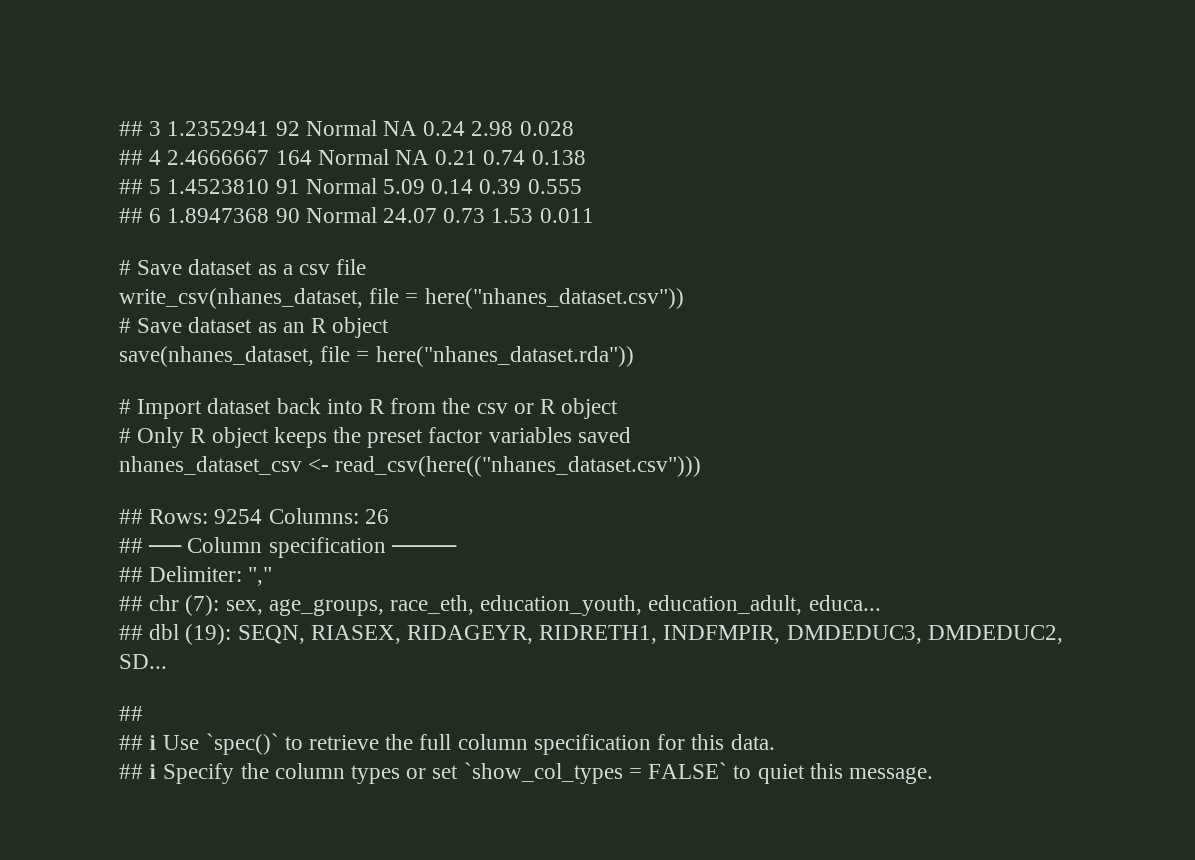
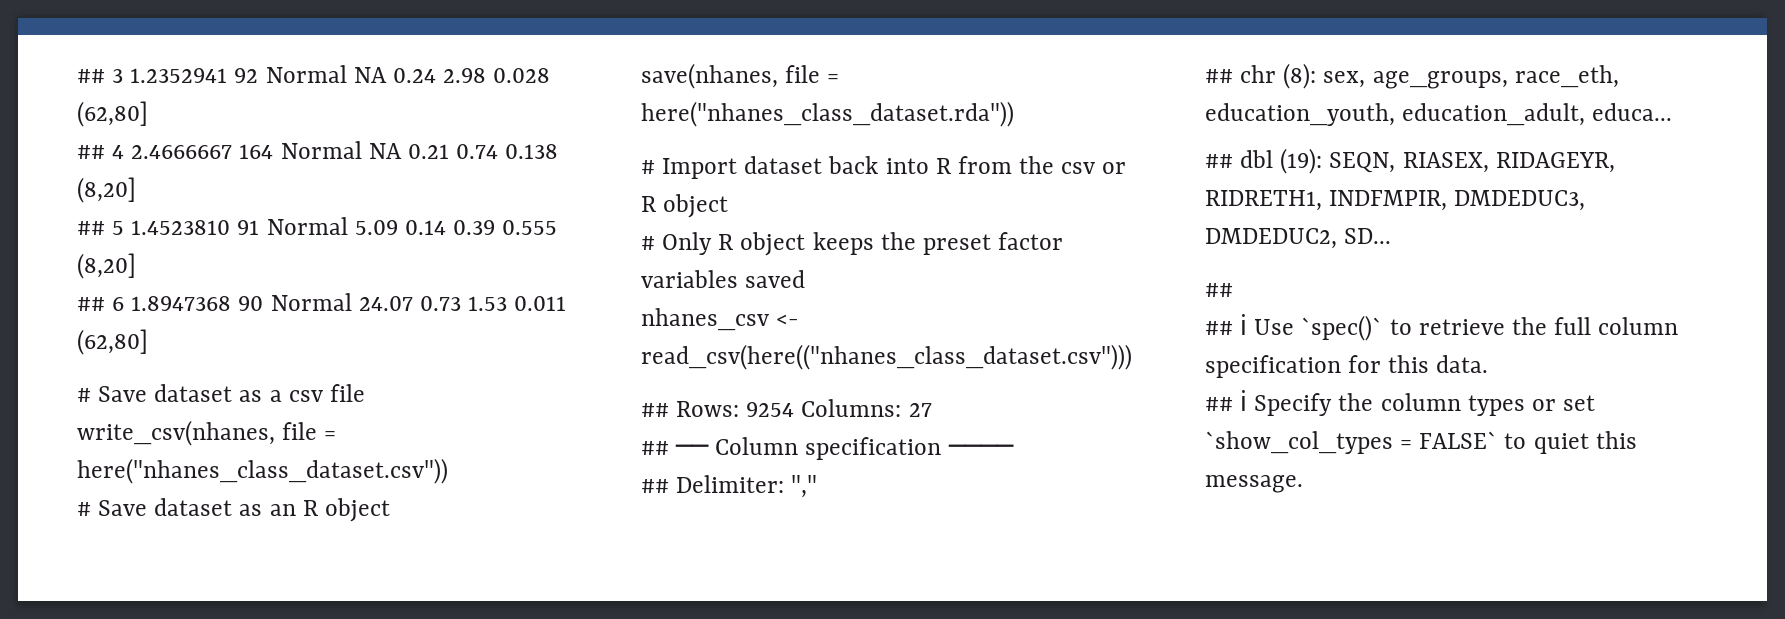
(574, 128) none -> [77,101,148,127] (62,80]
(586, 157) none -> [77,177,136,203] (8,20]
(582, 186) none -> [77,253,136,279] (8,20]
(594, 215) none -> [77,329,148,355] (62,80]
[119,288,684,309] write_csv(nhanes_dataset, file = here("nhanes_dataset.csv")) -> [77,420,337,446] [77,458,448,484] write_csv(nhanes, file = here("nhanes_class_dataset.csv"))
[119,346,634,367] save(nhanes_dataset, file = here("nhanes_dataset.rda")) -> [641,63,840,89] [641,101,1014,127] save(nhanes, file = here("nhanes_class_dataset.rda"))
[119,456,702,477] nhanes_dataset_csv <- read_csv(here(("nhanes_dataset.csv"))) -> [641,308,800,331] [641,344,1132,370] nhanes_csv <- read_csv(here(("nhanes_class_dataset.csv")))
[364,509,389,524] 26 -> [908,403,932,417] 27
[185,595,220,616] (7): -> [1283,63,1317,89] (8):

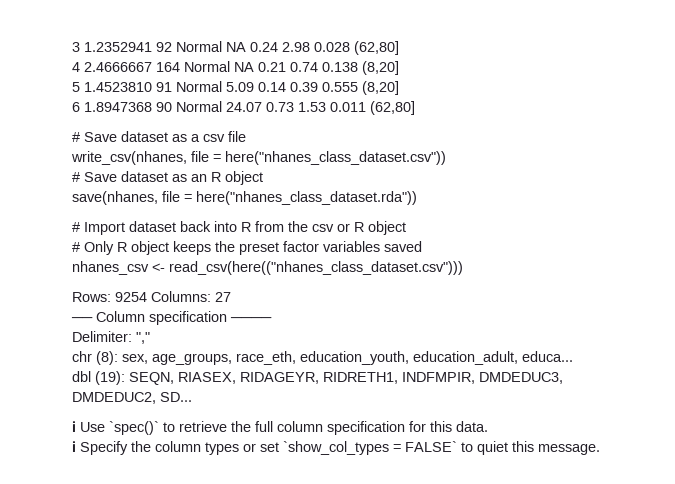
[77,69,105,83] ## -> (72, 47) none
[77,145,105,159] ## -> (399, 48) none
[77,221,105,235] ## -> (399, 68) none
[77,297,105,311] ## -> (399, 88) none
[641,403,669,417] ## -> (463, 268) none
[641,441,669,455] ## -> (231, 297) none
[641,479,669,493] ## -> (272, 319) none
[1205,69,1233,83] ## -> (150, 338) none
[1205,154,1233,168] ## -> (573, 356) none
[1205,283,1233,297] [1205,321,1233,335] ## // ## -> (192, 397) none
[1205,397,1233,411] ## -> (488, 426) none

